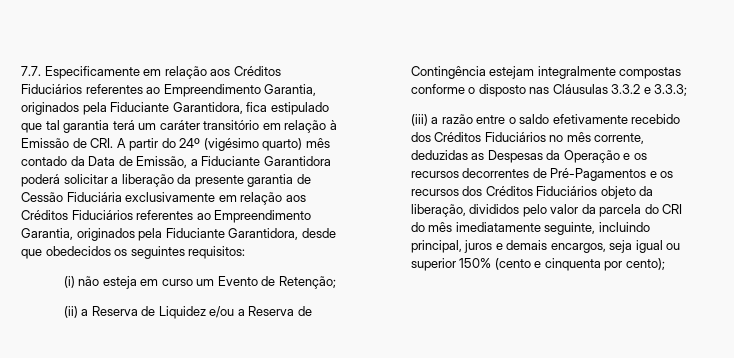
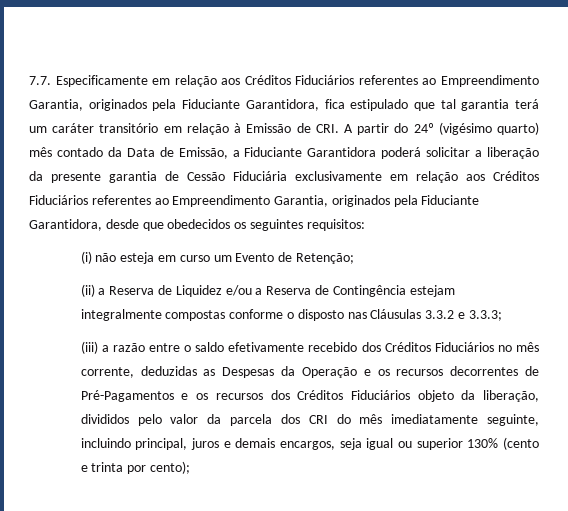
[644,204,659,214] do -> [280,414,300,424] dos
[459,258,492,268] 150% -> [467,438,499,448] 130%
[544,258,601,271] cinquenta -> [91,462,124,472] trinta

